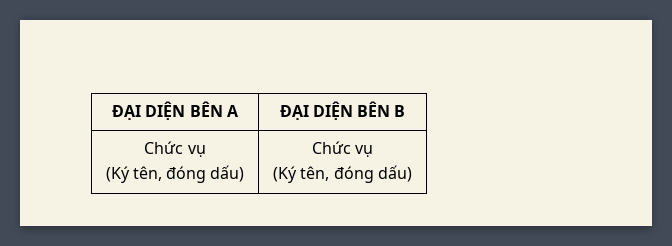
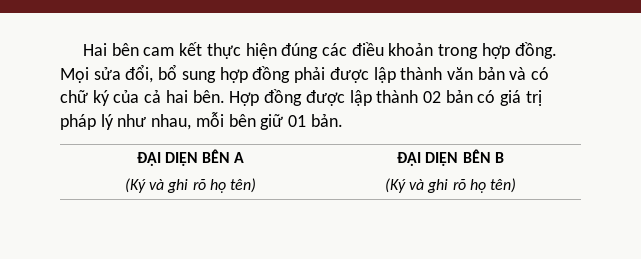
[112,101,239,120] ĐẠI DIỆN BÊN A -> [82,42,557,59] [60,64,550,83] [60,89,542,106] [60,112,343,130] [136,149,245,166] [124,178,257,193] Hai bên cam kết thực hiện đúng các điều khoản trong hợp đồng. Mọi sửa đổi, bổ sung hợp đồng phải được lập thành văn bản và có chữ ký của cả hai bên. Hợp đồng được lập thành 02 bản có giá trị pháp lý như nhau, mỗi bên giữ 01 bản. // ĐẠI DIỆN BÊN A // (Ký và ghi rõ họ tên)
[144,141,206,157] [105,165,245,183] [311,141,374,157] [273,165,412,183] // Chức vụ // (Ký tên, đóng dấu) | Chức vụ // (Ký tên, đóng dấu) -> [384,178,517,193] // (Ký và ghi rõ họ tên)

